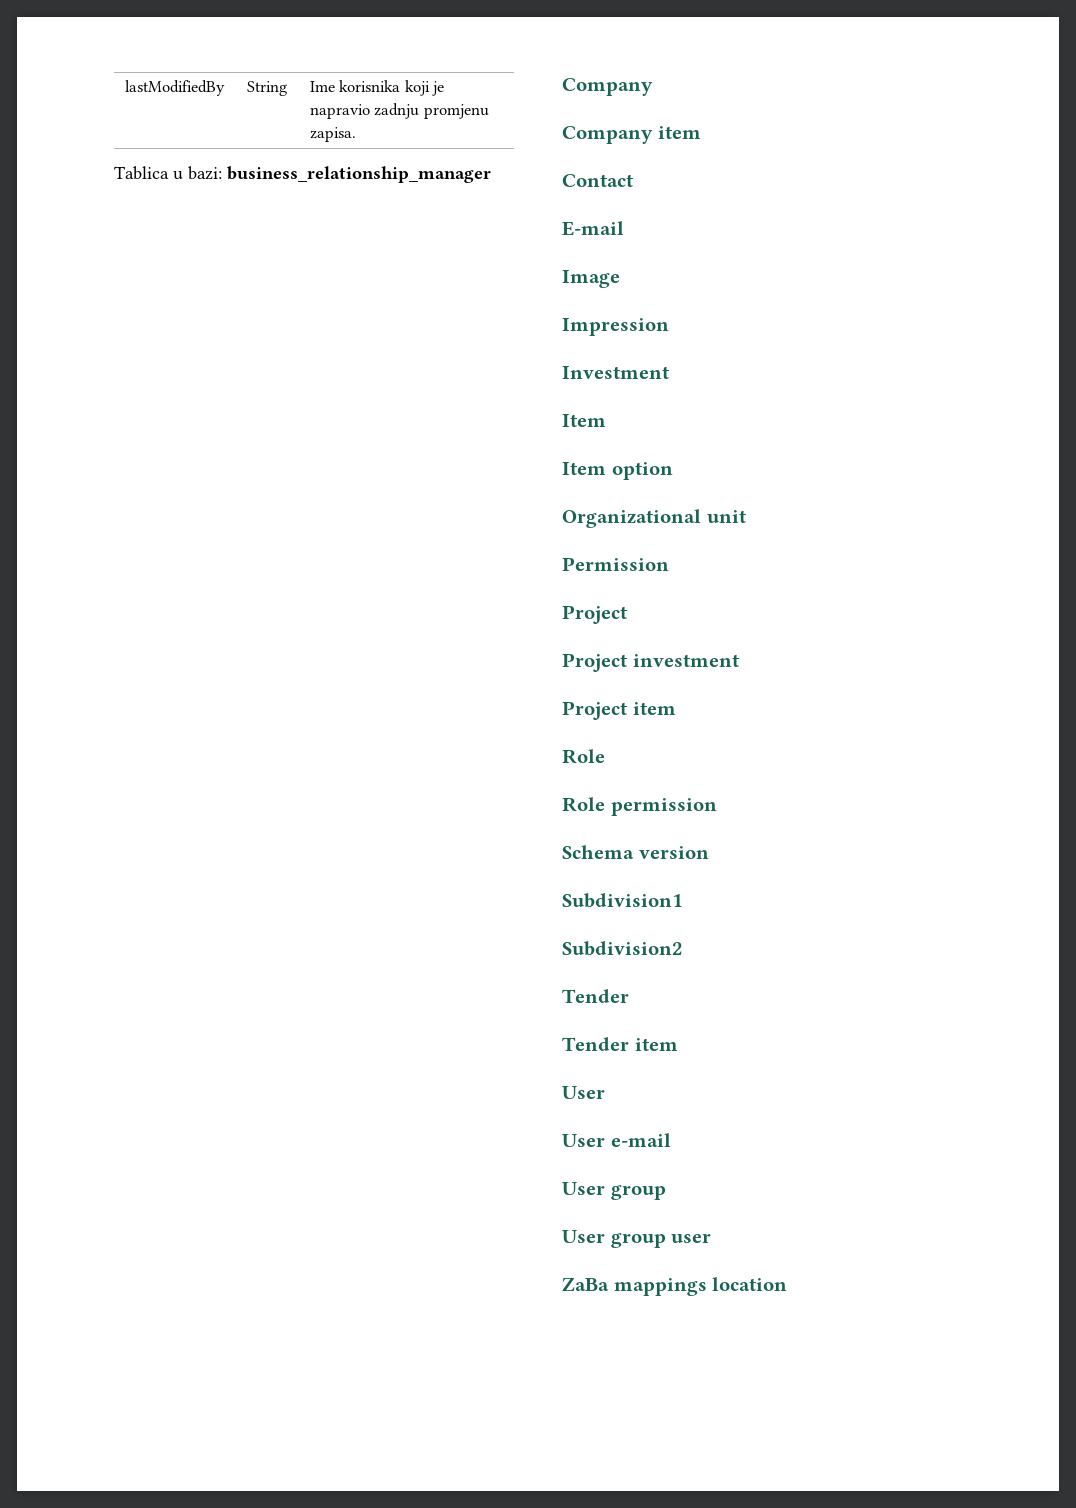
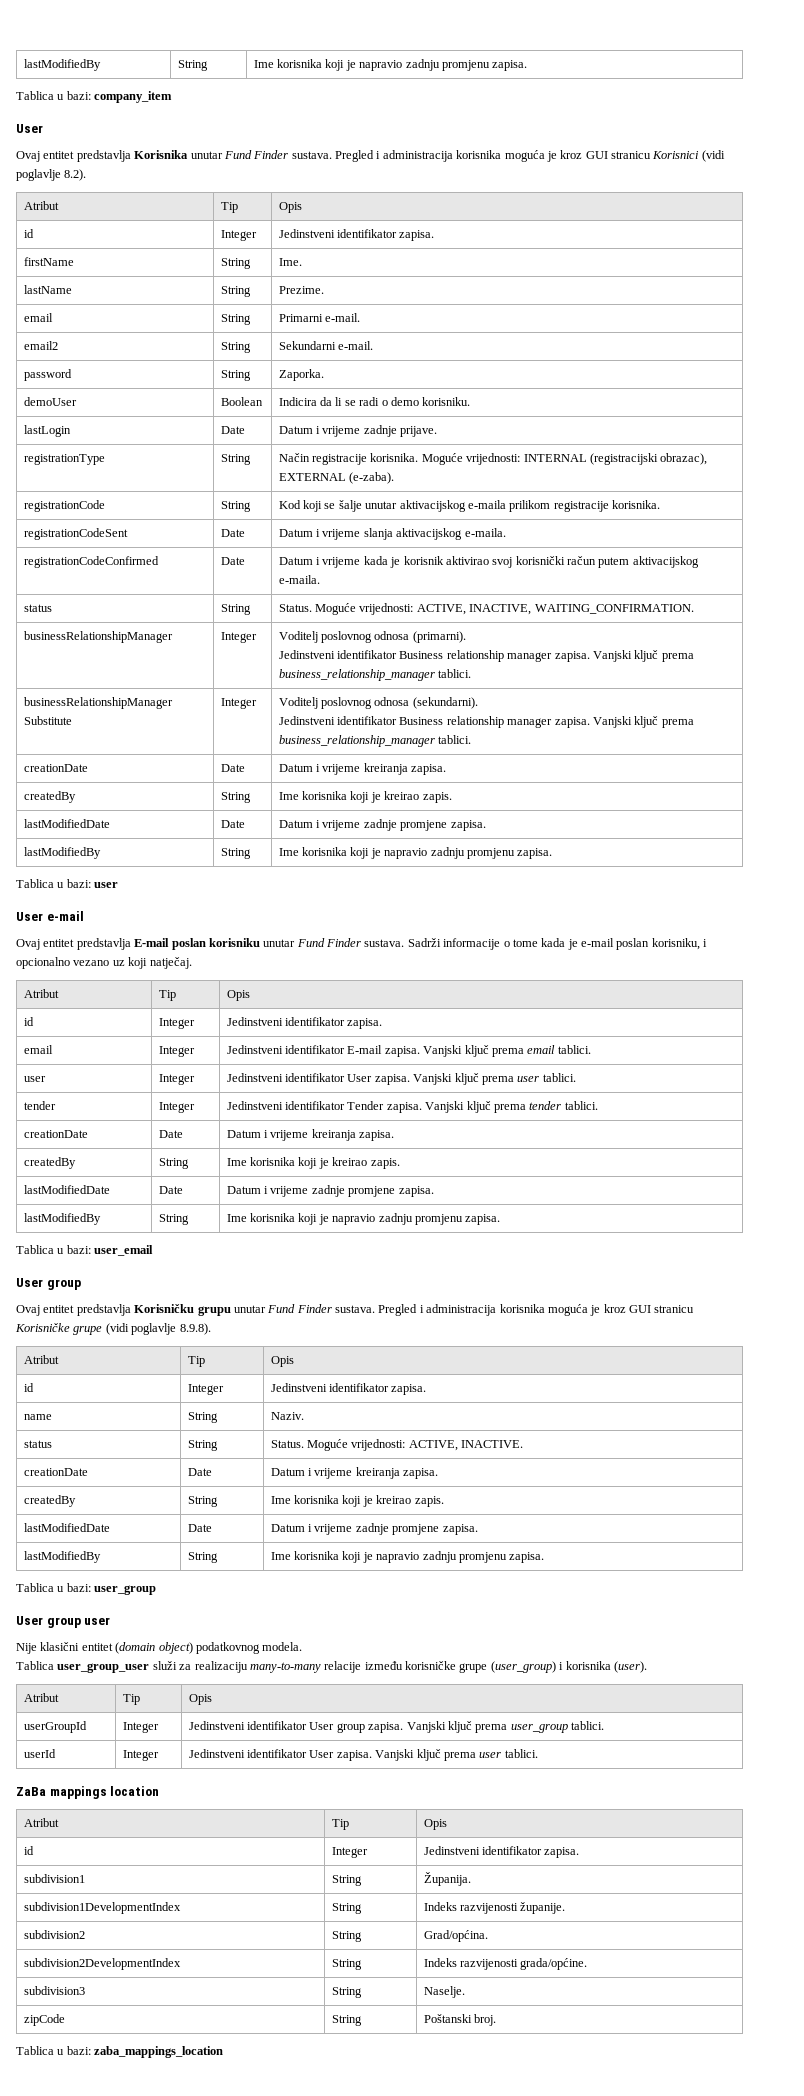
[227,166,491,183] [562,78,653,96] [562,126,701,144] [562,174,633,187] [562,221,624,236] [562,270,620,288] [562,318,669,336] [562,366,669,379] [562,414,606,427] [562,462,673,480] [562,509,746,528] [562,557,669,571] [562,605,627,624] [562,653,739,672] [562,701,676,720] [562,749,605,764] [562,797,717,816] [562,845,709,859] [562,893,683,908] [562,941,683,956] [562,989,629,1003] [562,1037,678,1051] [562,1086,605,1099] [562,1133,671,1147] [562,1182,666,1200] [562,1230,712,1248] [562,1277,788,1296] business_relationship_manager // Company // Company item // Contact // E-mail // Image // Impression // Investment // Item // Item option // Organizational unit // Permission // Project // Project investment // Project item // Role // Role permission // Schema version // Subdivision1 // Subdivision2 // Tender // Tender item // User // User e-mail // User group // User group user // ZaBa mappings location -> [94,91,173,103] [16,124,43,133] [16,150,725,162] [16,169,87,181] [23,201,59,210] [220,202,238,213] [278,202,302,213] [23,229,34,238] [220,230,257,241] [278,229,435,241] [23,257,74,266] [220,258,251,269] [278,258,302,266] [23,285,72,294] [220,286,251,297] [278,286,324,294] [23,313,53,322] [220,314,251,325] [278,313,361,322] [23,341,58,350] [220,342,251,353] [278,341,374,350] [23,369,72,381] [220,370,251,381] [278,369,324,381] [23,397,77,406] [220,397,263,406] [278,397,471,406] [23,425,71,437] [220,426,245,434] [278,425,438,437] [23,454,105,465] [220,454,251,465] [278,453,708,465] [278,472,395,484] [23,500,105,512] [220,501,251,512] [278,500,661,512] [23,528,128,540] [220,529,245,537] [278,528,506,540] [23,556,159,568] [220,557,245,565] [278,556,699,568] [278,575,320,584] [23,604,52,612] [220,604,251,615] [278,603,694,615] [23,631,173,643] [220,632,257,643] [278,631,466,643] [278,650,694,662] [278,669,472,681] [23,697,173,709] [23,716,72,725] [220,698,257,709] [278,697,478,709] [278,716,694,728] [278,735,472,747] [23,764,88,772] [220,764,245,772] [278,763,447,775] [23,791,76,803] [220,792,251,803] [278,791,452,803] [23,819,110,828] [220,820,245,828] [278,819,486,831] [23,847,101,859] [220,848,251,859] [278,847,553,859] [16,879,119,888] [16,911,84,921] [16,938,708,950] [16,957,192,969] [23,989,59,998] [158,990,176,1001] [226,990,250,1001] [23,1017,34,1026] [158,1018,195,1029] [226,1017,383,1029] [23,1045,53,1054] [158,1046,195,1057] [226,1045,591,1057] [23,1076,46,1082] [158,1074,195,1085] [226,1073,576,1085] [23,1101,56,1110] [158,1102,195,1113] [226,1101,598,1113] [23,1130,88,1138] [158,1130,183,1138] [226,1129,395,1141] [23,1157,76,1169] [158,1158,189,1169] [226,1157,400,1169] [23,1185,110,1194] [158,1186,183,1194] [226,1185,434,1197] [23,1213,101,1225] [158,1214,189,1225] [226,1213,501,1225] [16,1245,154,1256] [16,1278,81,1290] [16,1304,695,1316] [15,1323,211,1335] [23,1355,59,1364] [187,1356,205,1367] [270,1356,294,1367] [23,1383,34,1392] [187,1384,224,1395] [270,1383,427,1395] [23,1414,52,1420] [187,1412,218,1423] [270,1412,304,1420] [23,1440,52,1448] [187,1440,218,1451] [270,1439,524,1451] [23,1468,88,1476] [187,1468,212,1476] [270,1467,439,1479] [23,1495,76,1507] [187,1496,218,1507] [270,1495,444,1507] [23,1523,110,1532] [187,1524,212,1532] [270,1523,478,1535] [23,1551,101,1563] [187,1552,218,1563] [270,1551,545,1563] [16,1583,157,1595] [16,1616,111,1628] [16,1642,303,1654] [16,1661,647,1673] [23,1693,59,1702] [122,1694,140,1705] [188,1694,212,1705] [23,1721,87,1733] [122,1722,159,1733] [188,1721,605,1733] [23,1749,56,1758] [122,1750,159,1761] [188,1749,538,1761] [16,1786,160,1799] [23,1818,59,1827] [331,1819,349,1830] [423,1819,447,1830] [23,1846,34,1855] [331,1847,368,1858] [423,1846,580,1858] [23,1874,85,1883] [331,1875,362,1886] [423,1872,471,1886] [23,1902,181,1914] [331,1903,362,1914] [423,1902,566,1914] [23,1930,85,1939] [331,1931,362,1942] [423,1930,488,1942] [23,1958,181,1970] [331,1959,362,1970] [423,1958,588,1970] [23,1986,85,1995] [331,1987,362,1998] [423,1986,465,1998] [23,2014,65,2026] [331,2015,362,2026] [423,2014,497,2026] [16,2046,224,2058] company_item // User // Ovaj entitet predstavlja Korisnika unutar Fund Finder sustava. Pregled i administracija korisnika moguća je kroz GUI stranicu Korisnici (vidi poglavlje 8.2). // Atribut | Tip | Opis // id | Integer | Jedinstveni identifikator zapisa. // firstName | String | Ime. // lastName | String | Prezime. // email | String | Primarni e-mail. // email2 | String | Sekundarni e-mail. // password | String | Zaporka. // demoUser | Boolean | Indicira da li se radi o demo korisniku. // lastLogin | Date | Datum i vrijeme zadnje prijave. // registrationType | String | Način registracije korisnika. Moguće vrijednosti: INTERNAL (registracijski obrazac), EXTERNAL (e-zaba). // registrationCode | String | Kod koji se šalje unutar aktivacijskog e-maila prilikom registracije korisnika. // registrationCodeSent | Date | Datum i vrijeme slanja aktivacijskog e-maila. // registrationCodeConfirmed | Date | Datum i vrijeme kada je korisnik aktivirao svoj korisnički račun putem aktivacijskog e-maila. // status | String | Status. Moguće vrijednosti: ACTIVE, INACTIVE, WAITING_CONFIRMATION. // businessRelationshipManager | Integer | Voditelj poslovnog odnosa (primarni). // Jedinstveni identifikator Business relationship manager zapisa. Vanjski ključ prema business_relationship_manager tablici. // businessRelationshipManager Substitute | Integer | Voditelj poslovnog odnosa (sekundarni). // Jedinstveni identifikator Business relationship manager zapisa. Vanjski ključ prema business_relationship_manager tablici. // creationDate | Date | Datum i vrijeme kreiranja zapisa. // createdBy | String | Ime korisnika koji je kreirao zapis. // lastModifiedDate | Date | Datum i vrijeme zadnje promjene zapisa. // lastModifiedBy | String | Ime korisnika koji je napravio zadnju promjenu zapisa. // Tablica u bazi: user // User e-mail // Ovaj entitet predstavlja E-mail poslan korisniku unutar Fund Finder sustava. Sadrži informacije o tome kada je e-mail poslan korisniku, i opcionalno vezano uz koji natječaj. // Atribut | Tip | Opis // id | Integer | Jedinstveni identifikator zapisa. // email | Integer | Jedinstveni identifikator E-mail zapisa. Vanjski ključ prema email tablici. // user | Integer | Jedinstveni identifikator User zapisa. Vanjski ključ prema user tablici. // tender | Integer | Jedinstveni identifikator Tender zapisa. Vanjski ključ prema tender tablici. // creationDate | Date | Datum i vrijeme kreiranja zapisa. // createdBy | String | Ime korisnika koji je kreirao zapis. // lastModifiedDate | Date | Datum i vrijeme zadnje promjene zapisa. // lastModifiedBy | String | Ime korisnika koji je napravio zadnju promjenu zapisa. // Tablica u bazi: user_email // User group // Ovaj entitet predstavlja Korisničku grupu unutar Fund Finder sustava. Pregled i administracija korisnika moguća je kroz GUI stranicu Korisničke grupe (vidi poglavlje 8.9.8). // Atribut | Tip | Opis // id | Integer | Jedinstveni identifikator zapisa. // name | String | Naziv. // status | String | Status. Moguće vrijednosti: ACTIVE, INACTIVE. // creationDate | Date | Datum i vrijeme kreiranja zapisa. // createdBy | String | Ime korisnika koji je kreirao zapis. // lastModifiedDate | Date | Datum i vrijeme zadnje promjene zapisa. // lastModifiedBy | String | Ime korisnika koji je napravio zadnju promjenu zapisa. // Tablica u bazi: user_group // User group user // Nije klasični entitet (domain object) podatkovnog modela. // Tablica user_group_user služi za realizaciju many-to-many relacije između korisničke grupe (user_group) i korisnika (user). // Atribut | Tip | Opis // userGroupId | Integer | Jedinstveni identifikator User group zapisa. Vanjski ključ prema user_group tablici. // userId | Integer | Jedinstveni identifikator User zapisa. Vanjski ključ prema user tablici. // ZaBa mappings location // Atribut | Tip | Opis // id | Integer | Jedinstveni identifikator zapisa. // subdivision1 | String | Županija. // subdivision1DevelopmentIndex | String | Indeks razvijenosti županije. // subdivision2 | String | Grad/općina. // subdivision2DevelopmentIndex | String | Indeks razvijenosti grada/općine. // subdivision3 | String | Naselje. // zipCode | String | Poštanski broj. // Tablica u bazi: zaba_mappings_location

